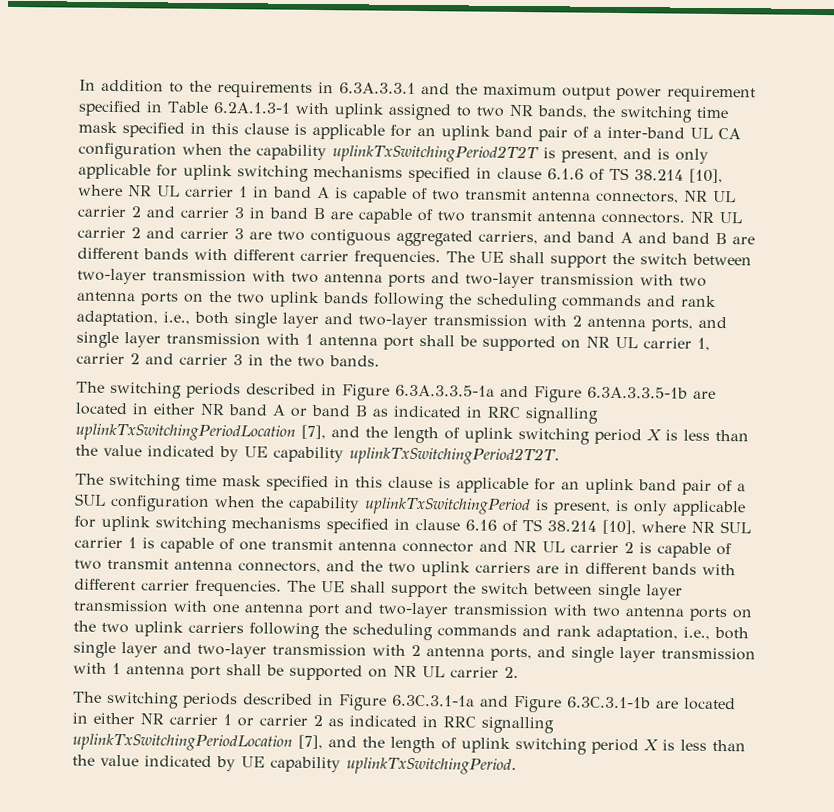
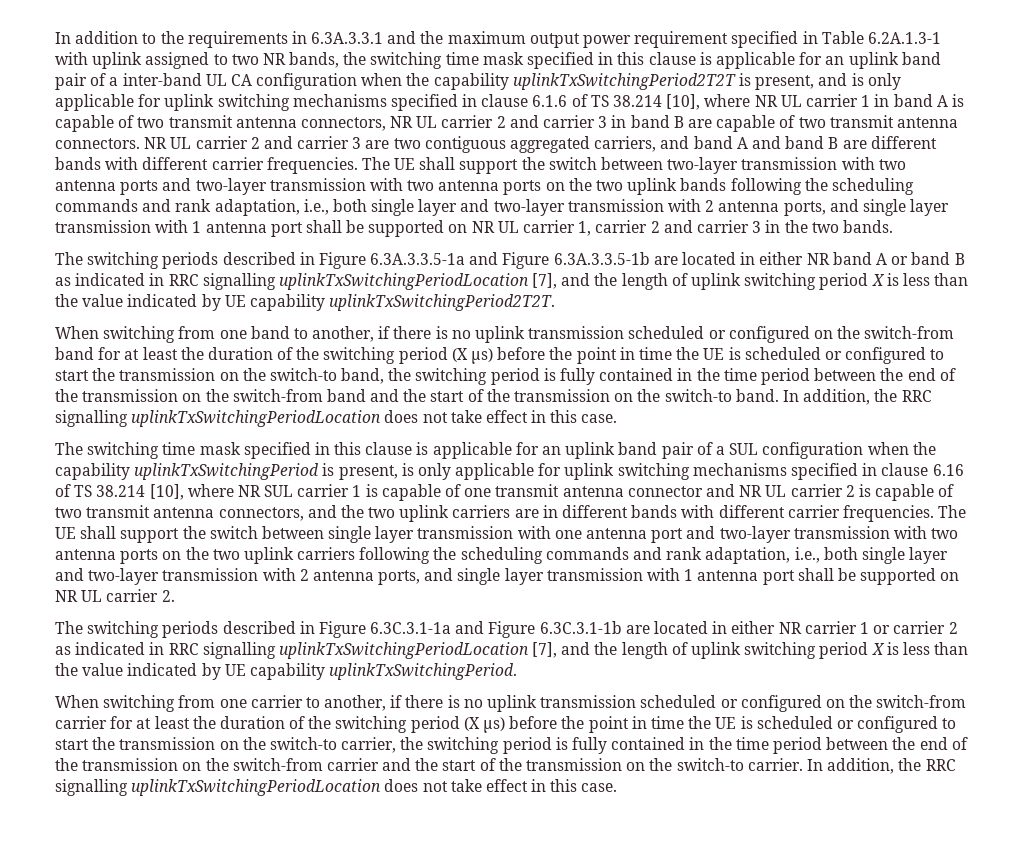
(560, 456) none -> [55,326,955,343] [55,347,945,364] [55,368,956,385] [55,389,932,405] [55,410,618,427] // When switching from one band to another, if there is no uplink transmission scheduled or configured on the switch-from band for at least the duration of the switching period (X µs) before the point in time the UE is scheduled or configured to start the transmission on the switch-to band, the switching period is fully contained in the time period between the end of the transmission on the switch-from band and the start of the transmission on the switch-to band. In addition, the RRC signalling uplinkTxSwitchingPeriodLocation does not take effect in this case.
(517, 766) none -> [55,695,967,712] [55,716,957,733] [55,737,968,754] [55,758,956,774] [55,779,618,796] // When switching from one carrier to another, if there is no uplink transmission scheduled or configured on the switch-from carrier for at least the duration of the switching period (X µs) before the point in time the UE is scheduled or configured to start the transmission on the switch-to carrier, the switching period is fully contained in the time period between the end of the transmission on the switch-from carrier and the start of the transmission on the switch-to carrier. In addition, the RRC signalling uplinkTxSwitchingPeriodLocation does not take effect in this case.

